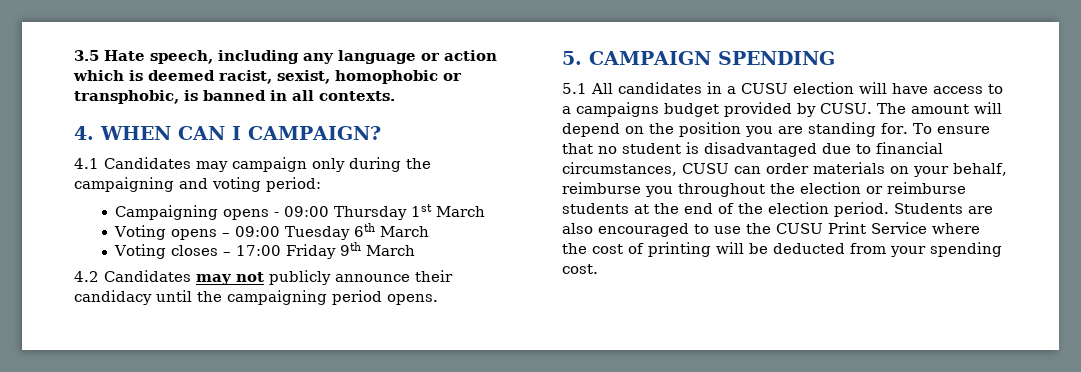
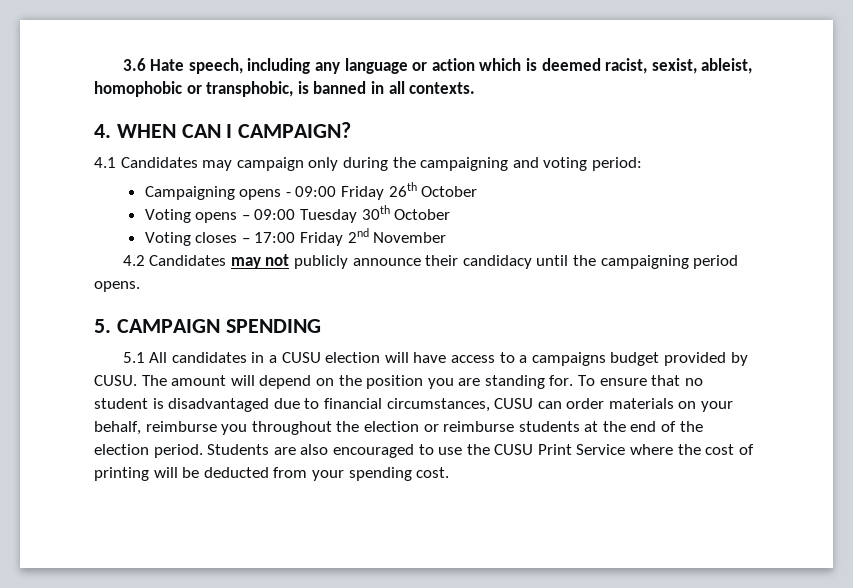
[74,50,99,61] 3.5 -> [122,58,146,71] 3.6
(330, 77) none -> [701,58,753,74] ableist,
[334,204,486,220] Thursday 1st March -> [340,182,478,200] Friday 26th October
[354,223,430,237] 6th March -> [361,205,451,220] 30th October
[340,242,416,256] 9th March -> [347,228,447,243] 2nd November

